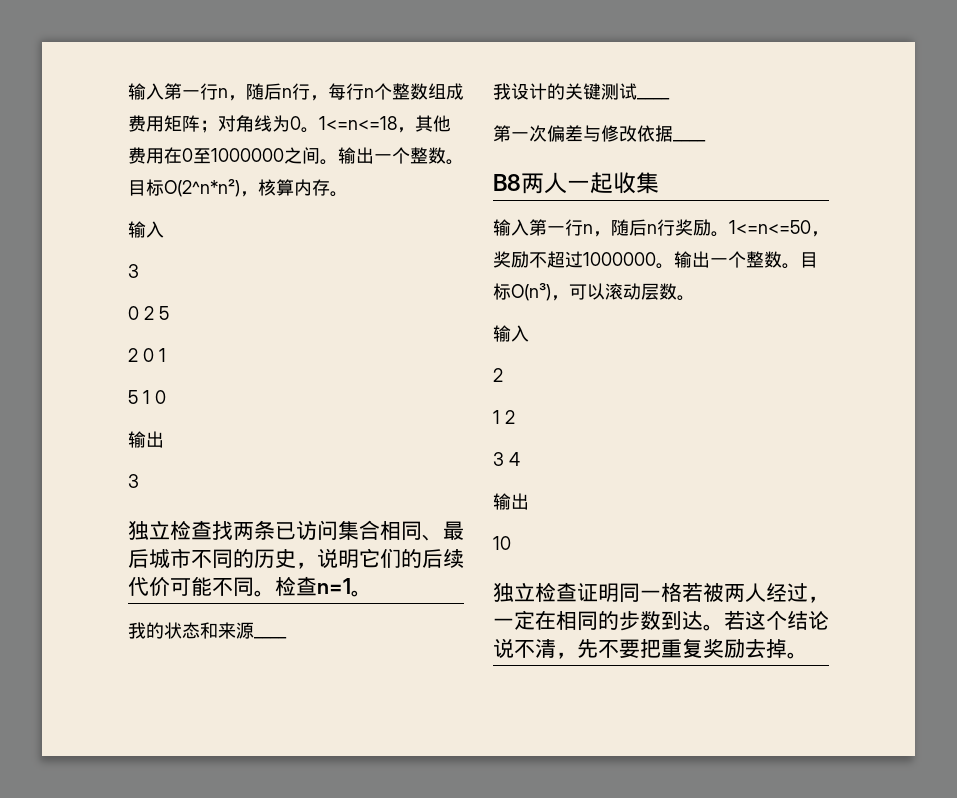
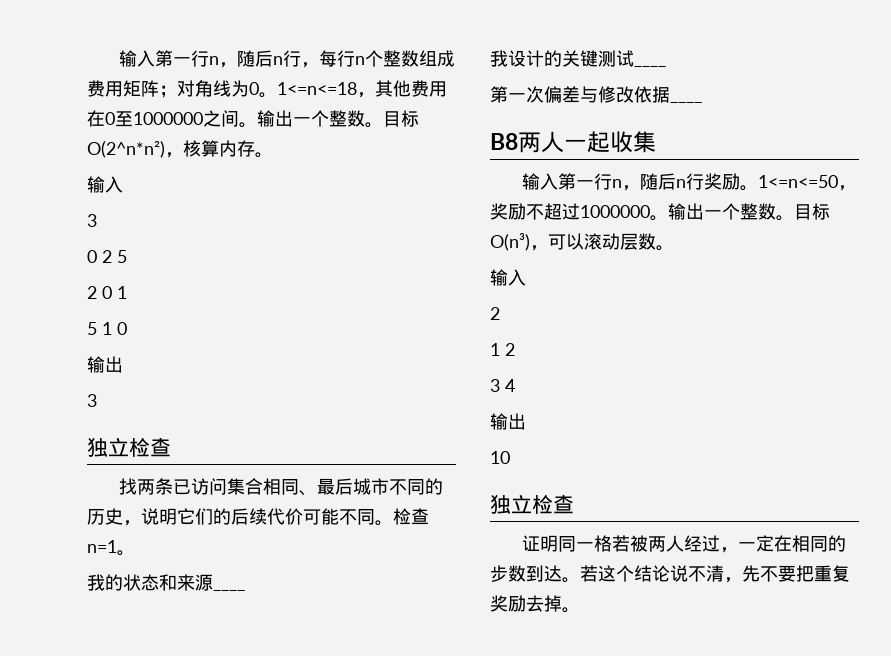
(212, 530) none -> (171, 447) //
(577, 592) none -> (574, 504) //

